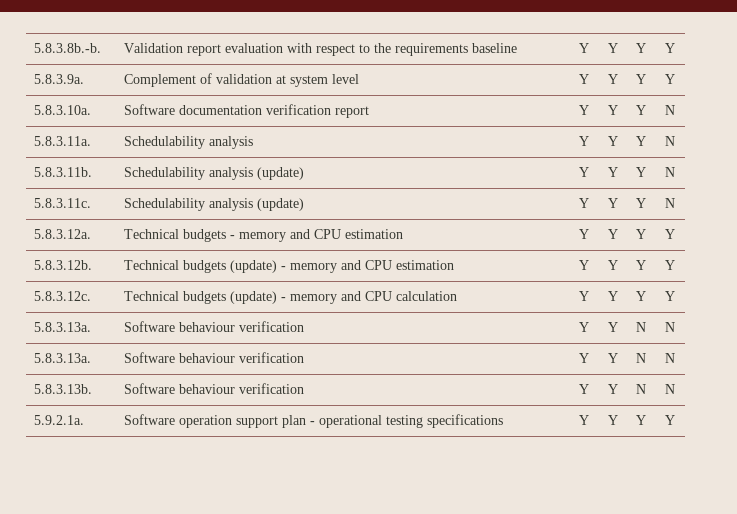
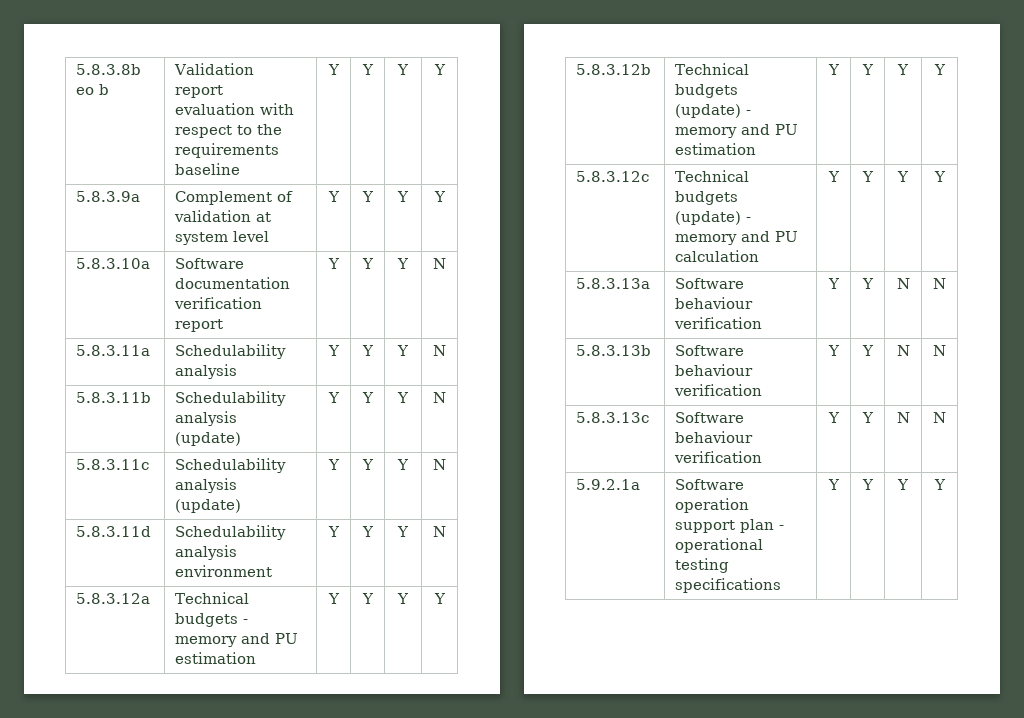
[33,43,101,53] 5.8.3.8b.-b. -> [76,64,142,75] [76,84,110,95] 5.8.3.8b eo b
[33,74,84,84] 5.8.3.9a. -> [76,191,141,202] 5.8.3.9a
[33,105,91,115] 5.8.3.10a. -> [76,258,151,269] 5.8.3.10a
[33,136,91,146] 5.8.3.11a. -> [76,345,151,356] 5.8.3.11a
[33,167,92,177] [123,167,304,180] [579,167,589,177] [607,167,618,177] [636,167,646,177] [665,167,675,177] [33,198,91,208] [123,198,304,211] [579,198,589,208] [607,198,618,208] [636,198,646,208] [665,198,675,208] [33,229,91,239] 5.8.3.11b. | Schedulability analysis (update) | Y | Y | Y | N // 5.8.3.11c. | Schedulability analysis (update) | Y | Y | Y | N // 5.8.3.12a. -> [76,392,152,403] [175,391,287,406] [175,411,238,426] [175,432,242,446] [327,392,340,403] [361,392,374,403] [397,392,409,403] [433,392,446,403] [76,459,150,470] [175,458,287,473] [175,478,238,493] [175,499,242,513] [327,459,340,470] [361,459,374,470] [397,459,409,470] [433,459,446,470] [76,526,152,537] [175,525,287,540] [175,545,238,560] [175,565,273,577] [327,526,340,537] [361,526,374,537] [397,526,409,537] [433,526,446,537] [76,593,151,604] 5.8.3.11b | Schedulability analysis (update) | Y | Y | Y | N // 5.8.3.11c | Schedulability analysis (update) | Y | Y | Y | N // 5.8.3.11d | Schedulability analysis environment | Y | Y | Y | N // 5.8.3.12a
[313,229,403,239] [579,229,589,239] [607,229,618,239] [636,229,646,239] [665,229,675,239] [33,260,92,270] [123,260,454,273] [579,260,589,270] [607,260,618,270] [636,260,646,270] [665,260,675,270] [33,291,91,301] [123,291,392,304] CPU estimation | Y | Y | Y | Y // 5.8.3.12b. | Technical budgets (update) - memory and CPU estimation | Y | Y | Y | Y // 5.8.3.12c. | Technical budgets (update) - memory and CPU -> [275,633,299,644] [175,652,257,664] [327,593,340,604] [361,593,374,604] [397,593,409,604] [433,593,446,604] [576,64,652,75] [675,63,750,75] [675,84,739,98] [675,104,752,118] [675,124,799,138] [675,143,757,155] [827,64,840,75] [861,64,874,75] [897,64,909,75] [933,64,946,75] [576,171,650,182] [675,170,750,182] [675,191,739,205] [675,211,752,225] [675,231,799,245] PU estimation | Y | Y | Y | Y // 5.8.3.12b | Technical budgets (update) - memory and PU estimation | Y | Y | Y | Y // 5.8.3.12c | Technical budgets (update) - memory and PU
[33,322,91,332] [123,321,304,332] [579,322,589,332] [607,322,618,332] [636,322,646,332] [665,322,675,332] [33,353,91,363] [123,352,304,363] [579,353,589,363] [607,353,618,363] [636,353,646,363] [665,353,675,363] [33,384,92,394] [123,383,304,394] [579,384,589,394] [607,384,618,394] [636,384,646,394] [665,384,675,394] [33,415,84,425] 5.8.3.13a. | Software behaviour verification | Y | Y | N | N // 5.8.3.13a. | Software behaviour verification | Y | Y | N | N // 5.8.3.13b. | Software behaviour verification | Y | Y | N | N // 5.9.2.1a. -> [576,278,651,289] [675,278,745,289] [675,297,754,309] [674,317,763,329] [827,278,840,289] [861,278,874,289] [896,278,910,289] [933,278,946,289] [576,345,652,356] [675,345,745,356] [675,364,754,376] [674,384,763,396] [827,345,840,356] [861,345,874,356] [896,345,910,356] [933,345,946,356] [576,412,650,423] [675,412,745,423] [675,431,754,443] [674,451,763,463] [827,412,840,423] [861,412,874,423] [896,412,910,423] [933,412,946,423] [576,479,641,490] 5.8.3.13a | Software behaviour verification | Y | Y | N | N // 5.8.3.13b | Software behaviour verification | Y | Y | N | N // 5.8.3.13c | Software behaviour verification | Y | Y | N | N // 5.9.2.1a

